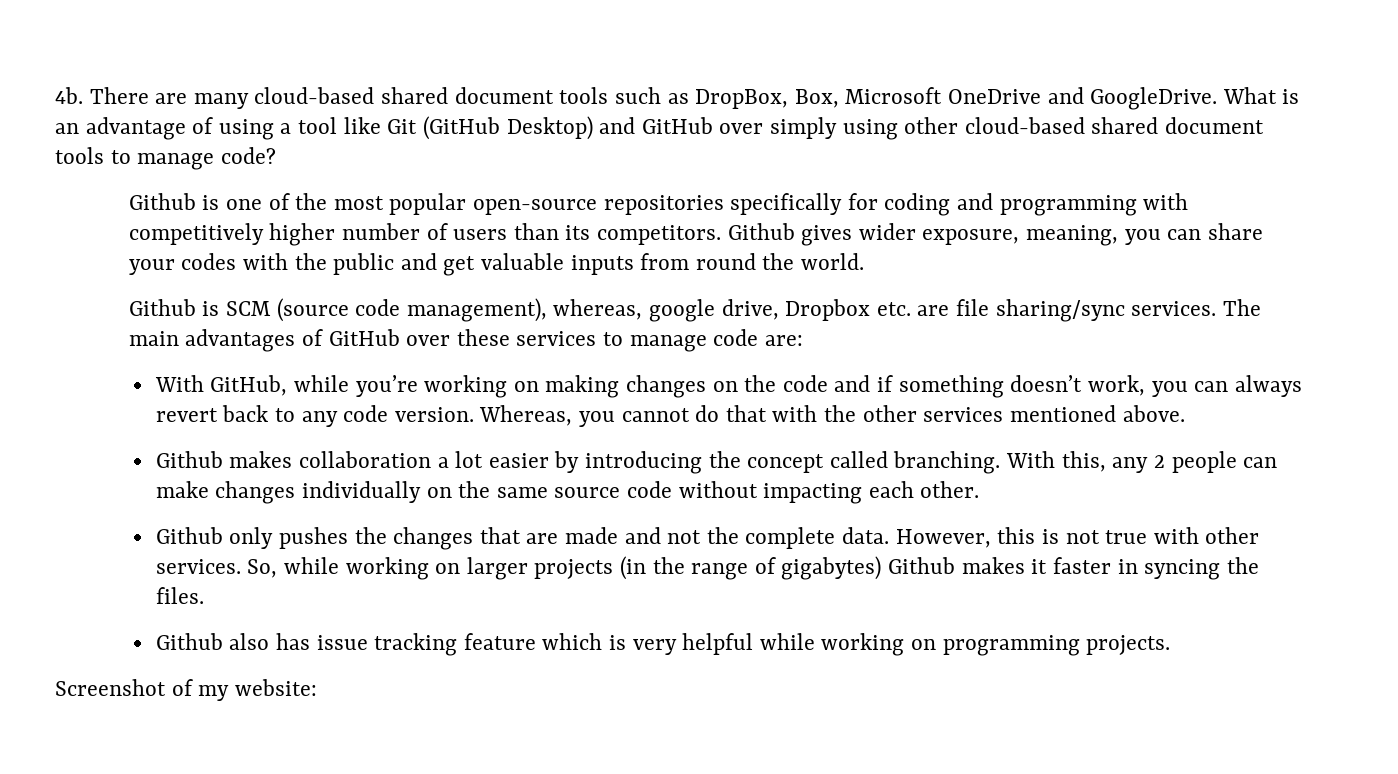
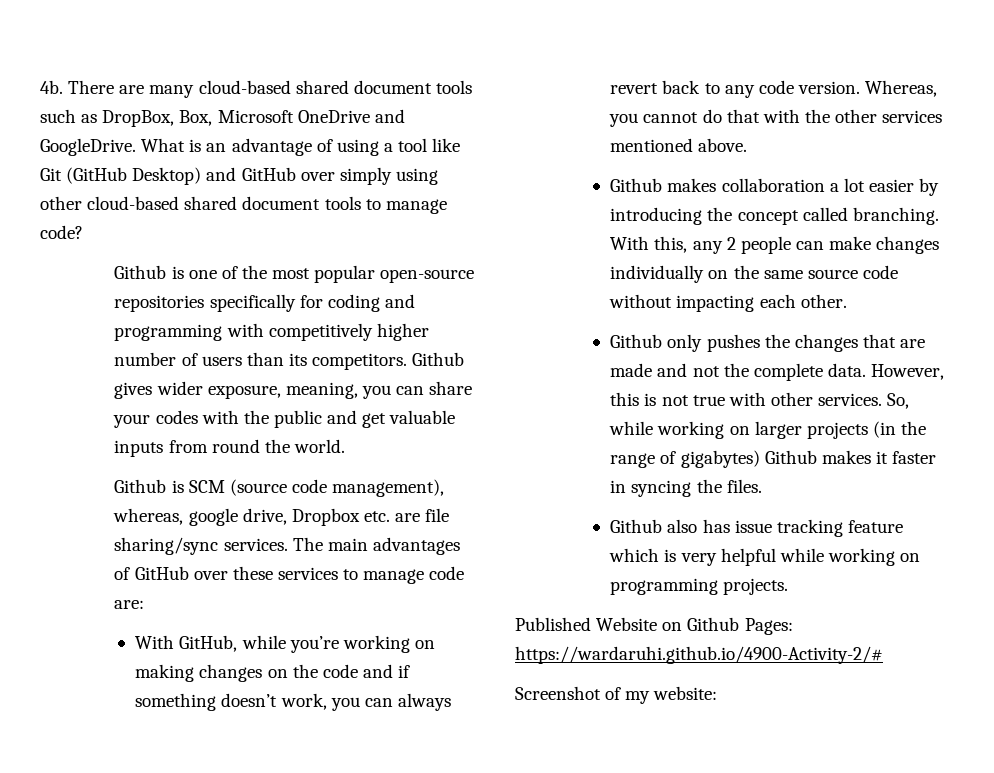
(1171, 645) none -> [515,617,793,635] [515,646,883,664] // Published Website on Github Pages: https://wardaruhi.github.io/4900-Activity-2/#

